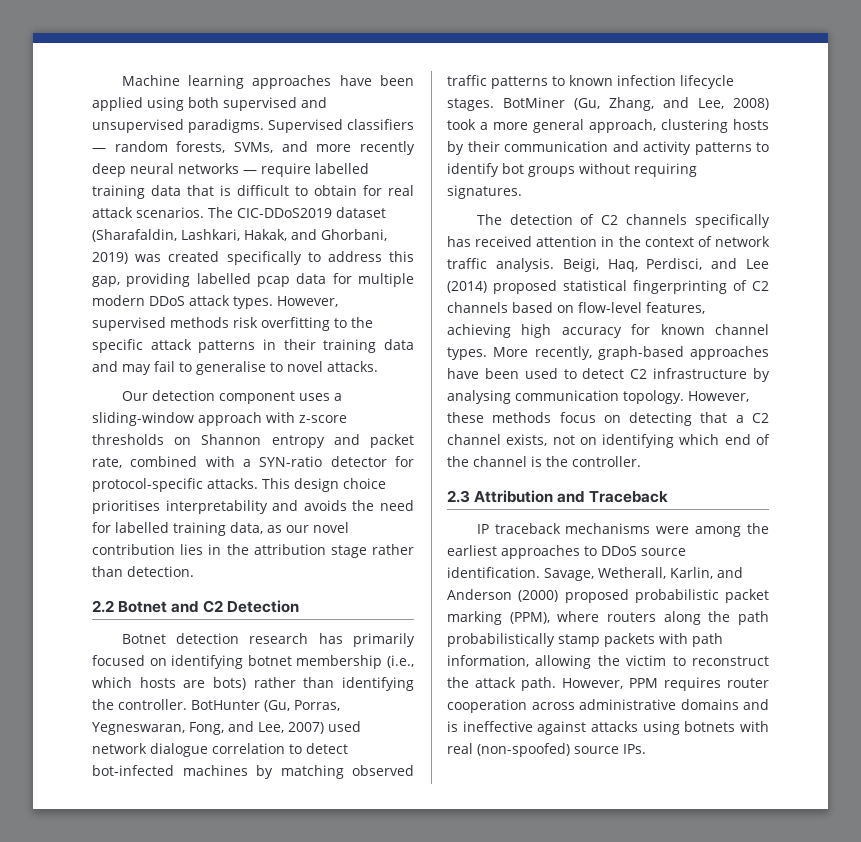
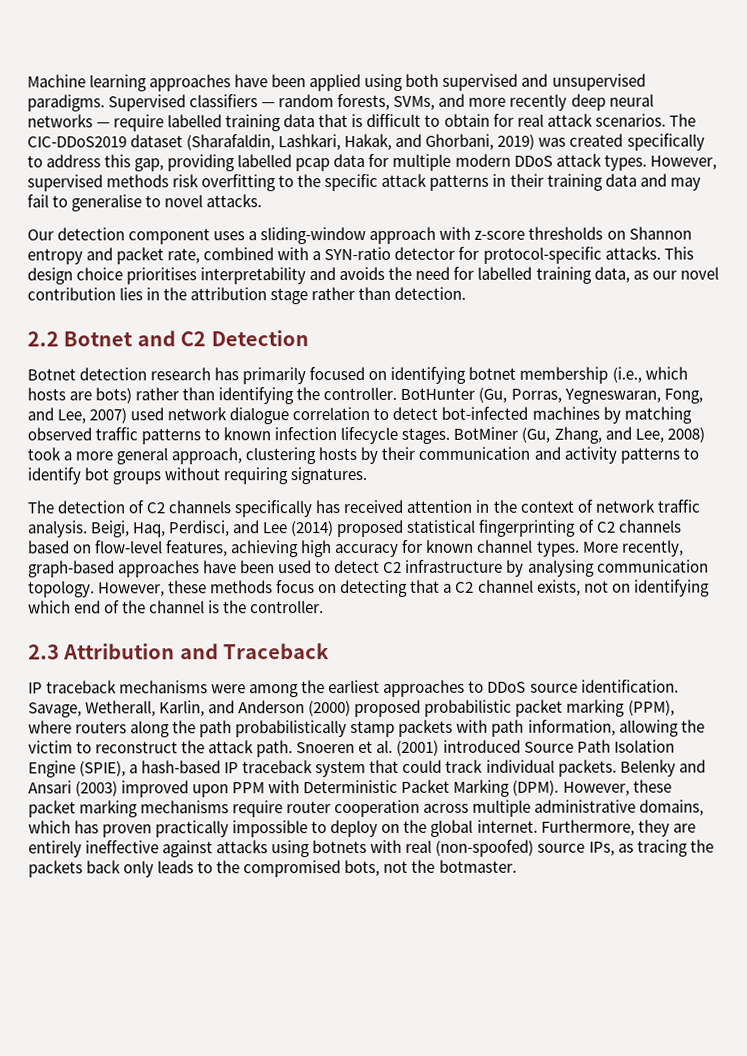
[562,677,769,691] [447,699,769,713] [447,721,458,732] However, PPM requires router cooperation across administrative domains and is -> [296,739,675,756] [28,759,706,778] [28,779,672,798] [28,799,705,818] [28,819,696,838] [28,840,82,858] Snoeren et al. (2001) introduced Source Path Isolation Engine (SPIE), a hash-based IP traceback system that could track individual packets. Belenky and Ansari (2003) improved upon PPM with Deterministic Packet Marking (DPM). However, these packet marking mechanisms require router cooperation across multiple administrative domains, which has proven practically impossible to deploy on the global internet. Furthermore, they are entirely
[623,744,646,754] IPs. -> [588,839,714,857] [28,859,517,878] IPs, as tracing the packets back only leads to the compromised bots, not the botmaster.

